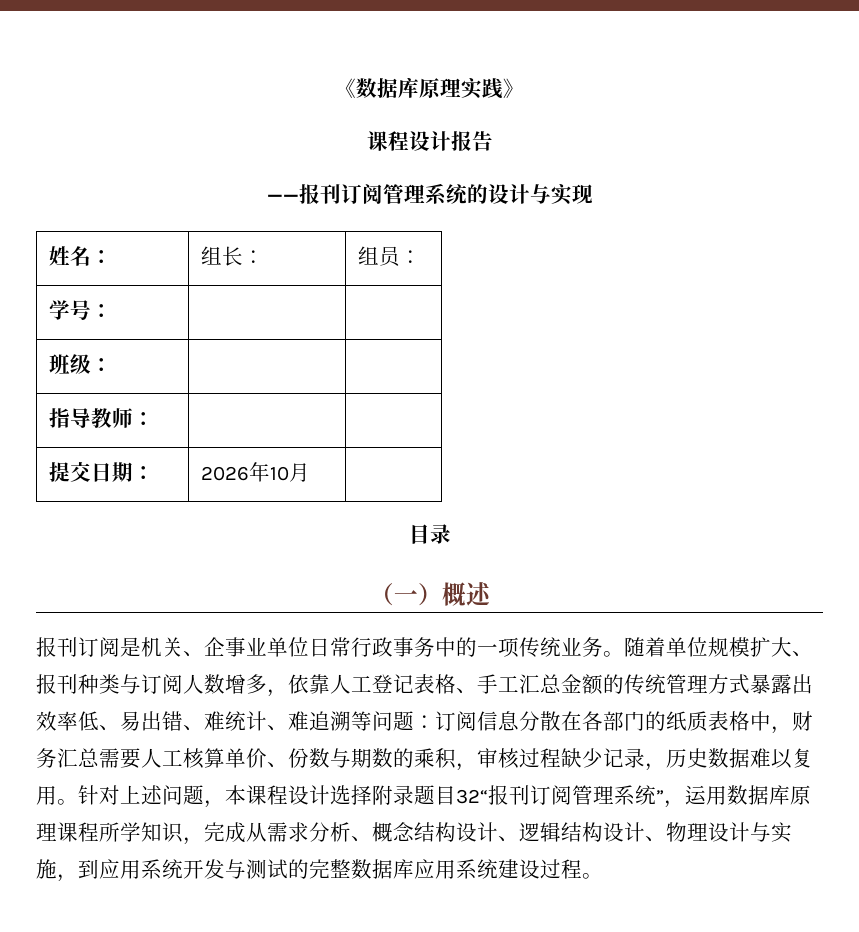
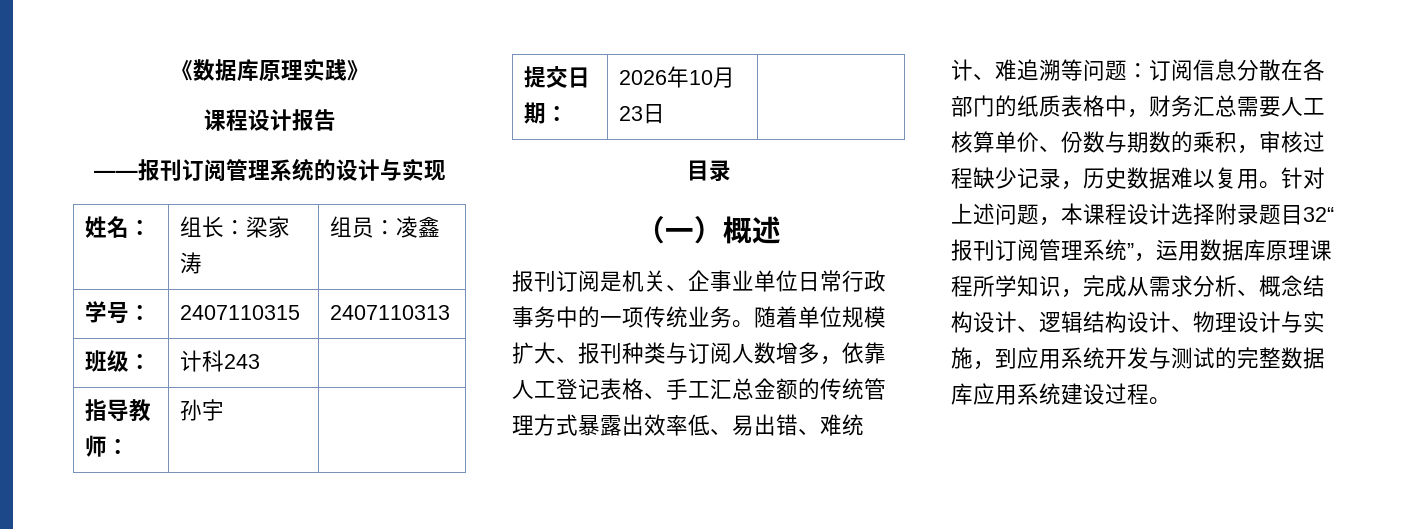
(264, 257) none -> [246,216,291,238] [180,252,203,274] 梁家涛
(421, 257) none -> [396,216,441,238] 凌鑫
(112, 311) | -> [180,305,301,320] [330,305,451,320] 2407110315 | 2407110313
(112, 365) none -> [180,350,261,372] 计科243
(154, 419) none -> [180,399,225,421] 孙宇
(310, 472) none -> [619,104,666,124] 23日

